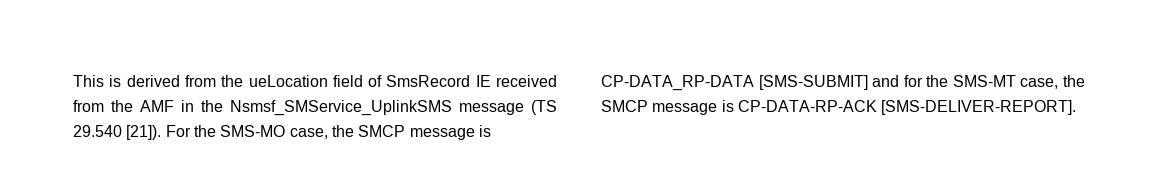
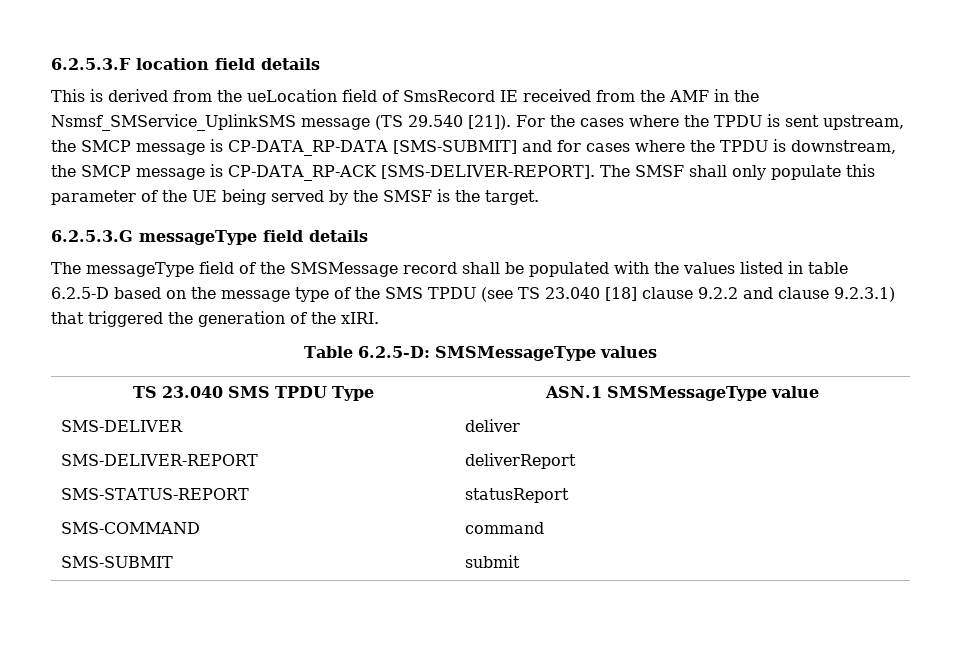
(73, 81) none -> [51,58,320,70] 6.2.5.3.F location field details //
[220,125,328,139] SMS-MO case, -> [579,114,904,130] cases where the TPDU is sent upstream,
[926,75,1085,89] [601,100,1077,115] the SMS-MT case, the SMCP message is CP-DATA-RP-ACK [SMS-DELIVER-REPORT]. -> [585,139,896,154] [51,164,875,181] [51,189,539,205] [51,230,368,245] [51,261,848,277] [51,287,895,302] [51,311,379,327] [304,346,657,361] [133,386,375,401] [544,386,820,401] [61,420,184,432] [465,419,521,432] [61,454,259,466] [465,453,577,469] [61,488,250,500] [465,488,570,503] [61,522,201,534] [465,522,545,534] [61,556,174,568] [465,555,521,568] cases where the TPDU is downstream, the SMCP message is CP-DATA_RP-ACK [SMS-DELIVER-REPORT]. The SMSF shall only populate this parameter of the UE being served by the SMSF is the target. // 6.2.5.3.G messageType field details // The messageType field of the SMSMessage record shall be populated with the values listed in table 6.2.5-D based on the message type of the SMS TPDU (see TS 23.040 [18] clause 9.2.2 and clause 9.2.3.1) that triggered the generation of the xIRI. // Table 6.2.5-D: SMSMessageType values // TS 23.040 SMS TPDU Type | ASN.1 SMSMessageType value // SMS-DELIVER | deliver // SMS-DELIVER-REPORT | deliverReport // SMS-STATUS-REPORT | statusReport // SMS-COMMAND | command // SMS-SUBMIT | submit

